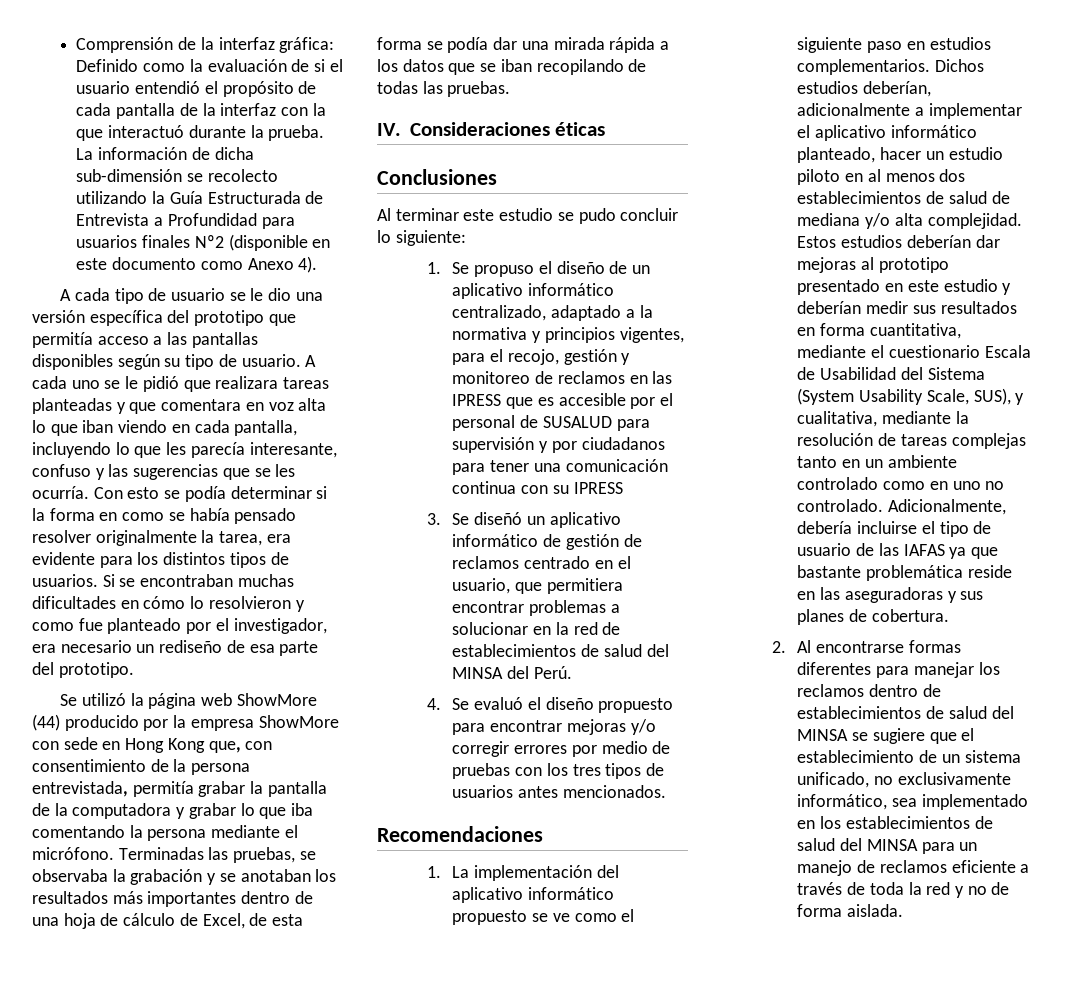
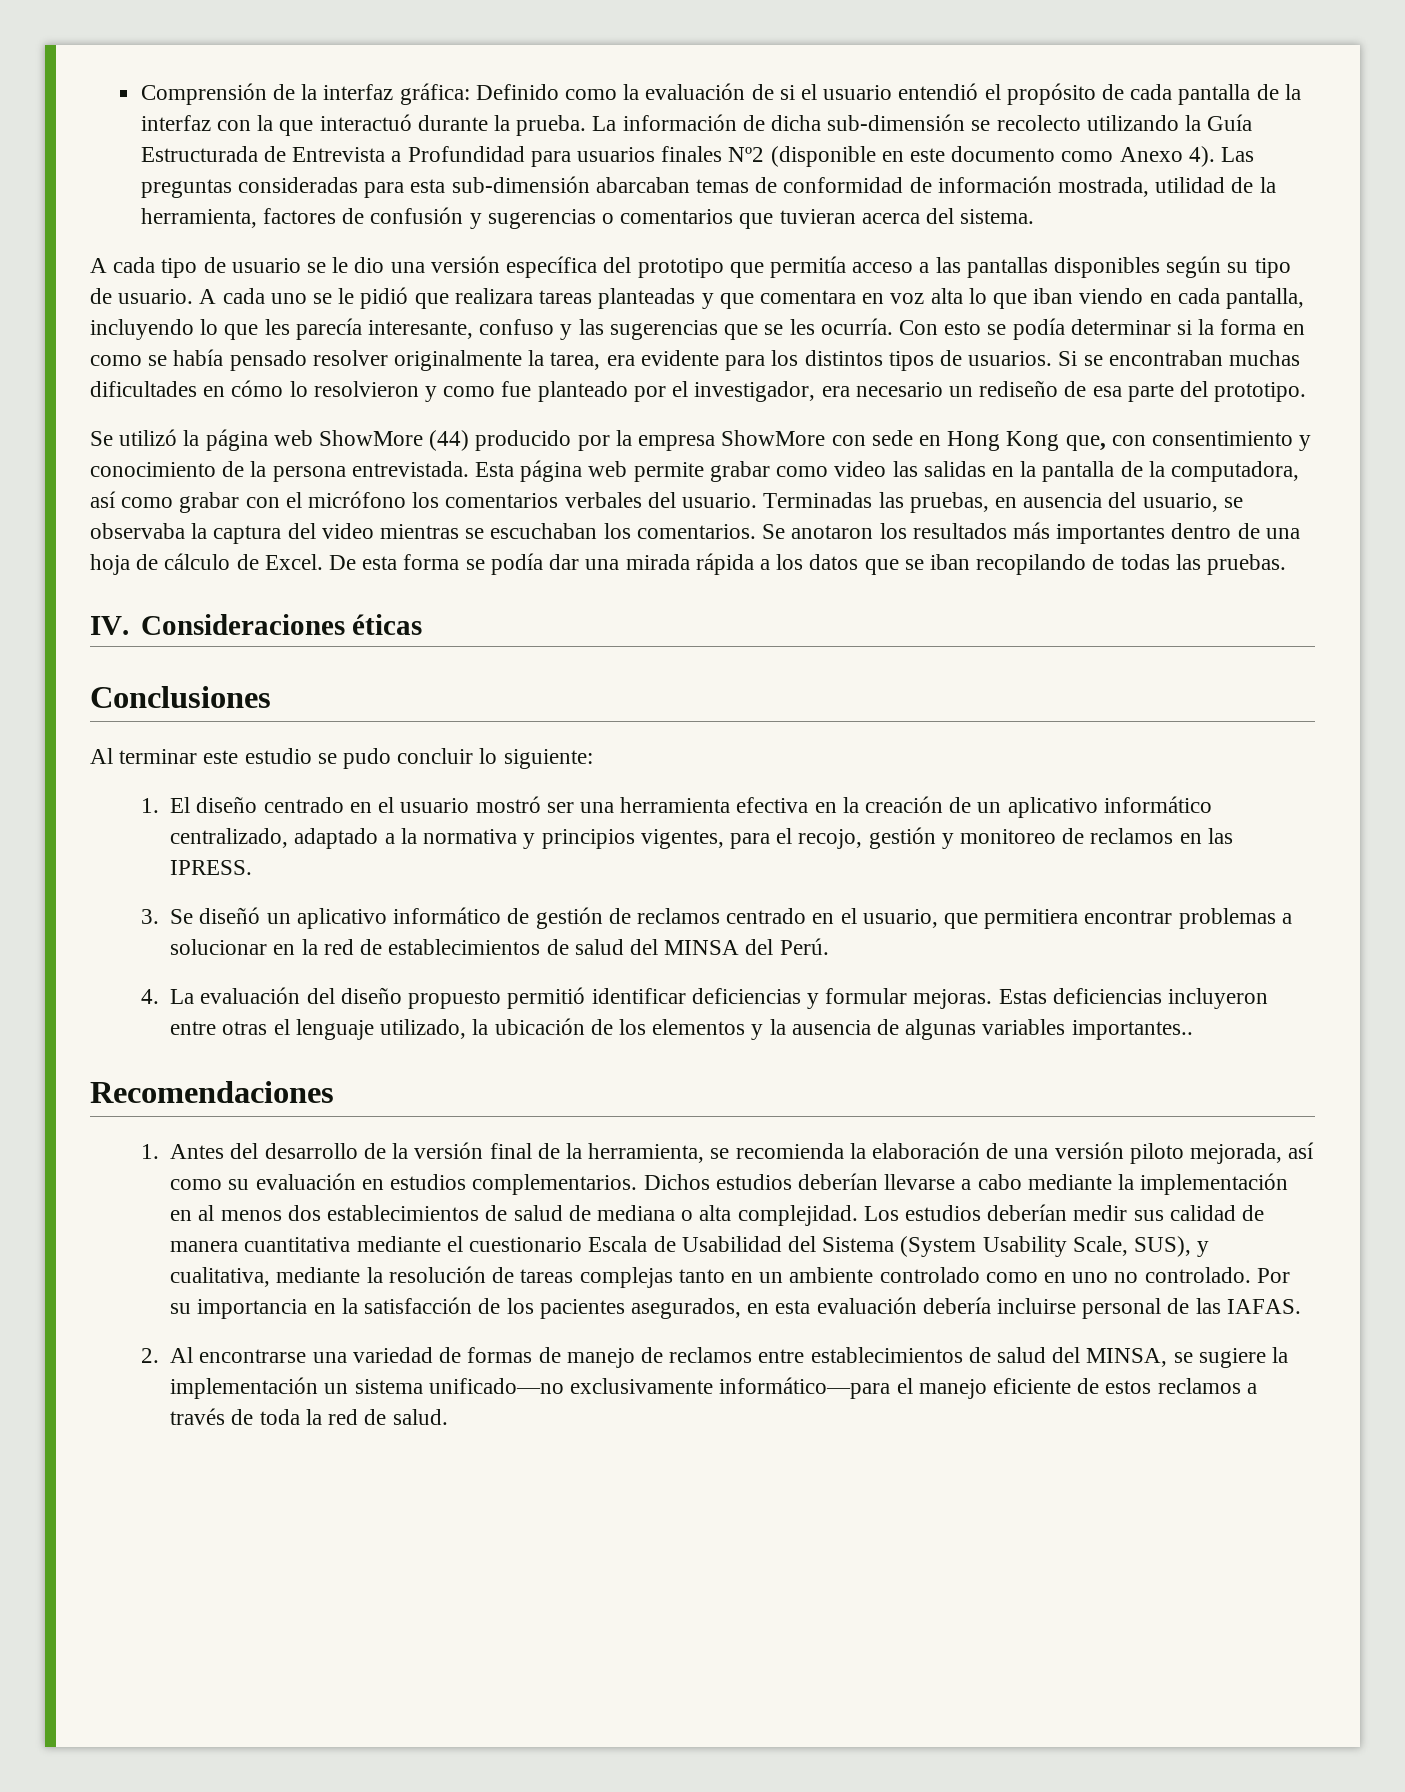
(318, 264) none -> [1221,147,1255,162] [140,176,1276,198] [140,207,1035,229] Las preguntas consideradas para esta sub-dimensión abarcaban temas de conformidad de información mostrada, utilidad de la herramienta, factores de confusión y sugerencias o comentarios que tuvieran acerca del sistema.
(146, 765) none -> [1299,435,1312,451] [90,462,216,477] y conocimiento
[32,781,327,797] [32,803,314,819] [32,825,298,841] [32,847,316,863] [32,869,311,885] entrevistada, permitía grabar la pantalla de la computadora y grabar lo que iba comentando la persona mediante el micrófono. Terminadas las pruebas, se observaba la grabación y se anotaban -> [351,460,1299,482] [90,491,1243,513] [90,523,874,544] entrevistada. Esta página web permite grabar como video las salidas en la pantalla de la computadora, así como grabar con el micrófono los comentarios verbales del usuario. Terminadas las pruebas, en ausencia del usuario, se observaba la captura del video mientras se escuchaban los comentarios. Se anotaron
[202,913,268,929] Excel, de -> [264,554,357,570] Excel. De
[452,261,605,277] Se propuso el diseño -> [170,796,944,813] El diseño centrado en el usuario mostró ser una herramienta efectiva en la creación
[452,393,673,409] [452,415,650,431] [452,437,665,453] [452,459,668,475] [452,481,623,494] IPRESS que es accesible por el personal de SUSALUD para supervisión y por ciudadanos para tener una comunicación continua con su IPRESS -> [170,860,253,875] IPRESS.
[452,697,674,713] [452,719,656,735] [452,741,671,757] [452,763,664,779] [452,785,666,798] [377,826,543,842] [427,865,619,881] [452,887,615,903] [452,909,635,925] [797,37,903,53] Se evaluó el diseño propuesto para encontrar mejoras y/o corregir errores por medio de pruebas con los tres tipos de usuarios antes mencionados. // Recomendaciones // 1. La implementación del aplicativo informático propuesto se ve como el siguiente paso -> [170,987,1269,1009] [170,1018,1193,1040] [90,1081,334,1103] [140,1142,1315,1164] [170,1173,356,1190] La evaluación del diseño propuesto permitió identificar deficiencias y formular mejoras. Estas deficiencias incluyeron entre otras el lenguaje utilizado, la ubicación de los elementos y la ausencia de algunas variables importantes.. // Recomendaciones // 1. Antes del desarrollo de la versión final de la herramienta, se recomienda la elaboración de una versión piloto mejorada, así como su evaluación
[863,81,932,97] [797,103,1022,119] [797,125,977,141] [797,147,1003,163] [797,169,841,185] deberían, adicionalmente a implementar el aplicativo informático planteado, hacer un estudio piloto -> [797,1173,1289,1195] deberían llevarse a cabo mediante la implementación
[865,213,891,229] y/o -> [681,1210,694,1221] o
[797,235,1000,248] [797,257,949,273] [797,279,1012,295] [797,301,1017,314] [797,323,961,339] Estos estudios deberían dar mejoras al prototipo presentado en este estudio y deberían medir sus resultados en forma cuantitativa, -> [863,1204,1265,1221] [170,1237,351,1252] Los estudios deberían medir sus calidad de manera cuantitativa
[888,499,1007,515] [797,521,992,537] [797,543,998,559] [797,565,1012,581] [797,587,984,603] [797,609,949,625] [772,640,961,653] [797,662,1000,678] [797,684,941,697] [797,706,1014,719] [797,729,849,741] Adicionalmente, debería incluirse el tipo de usuario de las IAFAS ya que bastante problemática reside en las aseguradoras y sus planes de cobertura. // 2. Al encontrarse formas diferentes para manejar los reclamos dentro de establecimientos de salud del MINSA -> [1256,1268,1290,1283] [170,1297,1301,1319] [140,1347,1168,1368] Por su importancia en la satisfacción de los pacientes asegurados, en esta evaluación debería incluirse personal de las IAFAS. // 2. Al encontrarse una variedad de formas de manejo de reclamos entre establecimientos de salud del MINSA,
[929,728,975,744] [797,750,1021,763] [797,772,1011,788] [797,794,1028,810] [797,816,993,829] [797,838,978,854] [797,860,1016,876] que el establecimiento de un sistema unificado, no exclusivamente informático, sea implementado en los establecimientos de salud del MINSA para un manejo de reclamos eficiente -> [1272,1347,1289,1363] [170,1377,1241,1399] la implementación un sistema unificado—no exclusivamente informático—para el manejo eficiente de estos reclamos
[954,882,1010,898] [797,904,904,917] y no de forma aislada. -> [364,1409,448,1425] de salud.

